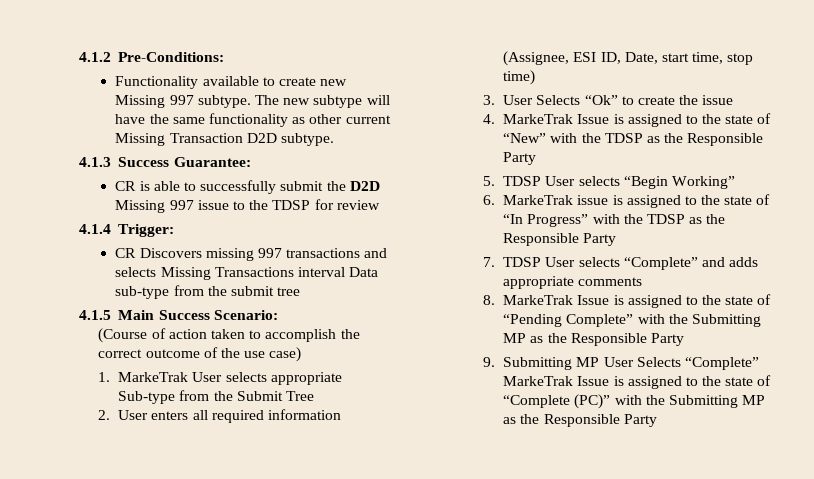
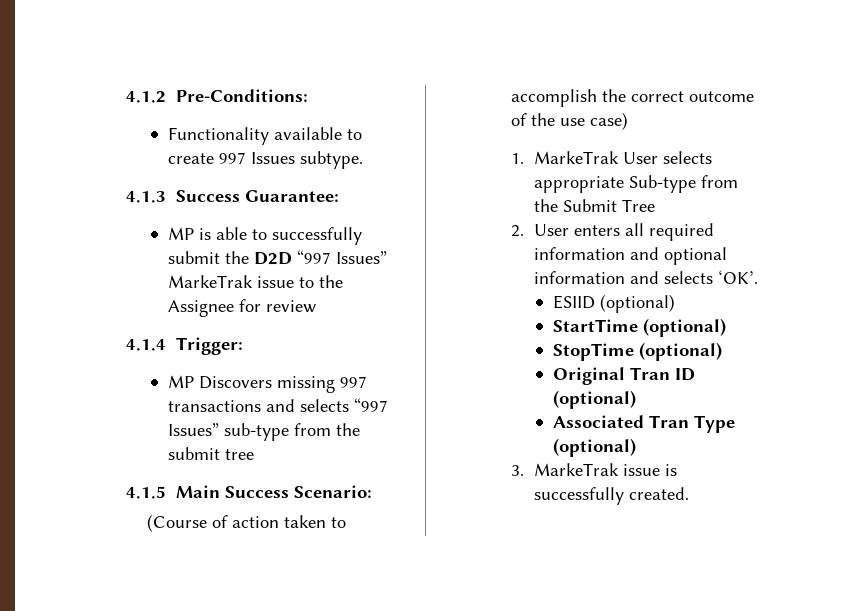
[320,79,348,86] [115,95,390,108] [115,113,391,127] [115,133,277,146] new Missing 997 subtype. The new subtype will have the same functionality as other current Missing Transaction D2D -> [218,152,295,164] 997 Issues
[115,181,137,191] CR -> [167,227,194,240] MP
[115,200,194,213] Missing 997 -> [296,250,387,264] [167,275,253,288] “997 Issues” MarkeTrak
[272,200,311,210] TDSP -> [167,300,234,317] Assignee
[115,248,137,258] CR -> [167,375,194,388] MP
[160,267,379,280] Missing Transactions interval Data -> [353,398,388,412] [167,423,219,436] “997 Issues”
[503,51,754,66] [503,70,536,85] [483,95,734,105] [483,113,772,127] [503,133,764,146] [503,152,537,165] [483,176,735,189] [483,194,771,208] [503,214,726,227] [503,233,617,246] [483,257,759,270] [503,276,643,289] [483,294,772,308] [503,314,761,327] [503,333,684,346] [483,357,759,370] [503,375,772,389] [503,394,766,409] [503,414,657,427] (Assignee, ESI ID, Date, start time, stop time) // 3. User Selects “Ok” to create the issue // 4. MarkeTrak Issue is assigned to the state of “New” with the TDSP as the Responsible Party // 5. TDSP User selects “Begin Working” // 6. MarkeTrak issue is assigned to the state of “In Progress” with the TDSP as the Responsible Party // 7. TDSP User selects “Complete” and adds appropriate comments // 8. MarkeTrak Issue is assigned to the state of “Pending Complete” with the Submitting MP as the Responsible Party // 9. Submitting MP User Selects “Complete” MarkeTrak Issue is assigned to the state of “Complete (PC)” with the Submitting MP as the Responsible Party -> [629,247,727,265] [533,270,758,284] [552,294,675,313] [552,318,726,337] [552,342,722,361] [552,367,695,385] [552,390,636,409] [552,415,735,433] [552,438,636,457] [511,463,677,476] [533,487,689,505] and optional information and selects ‘OK’. // ESIID (optional) // StartTime (optional) // StopTime (optional) // Original Tran ID (optional) // Associated Tran Type (optional) // 3. MarkeTrak issue is successfully created.

